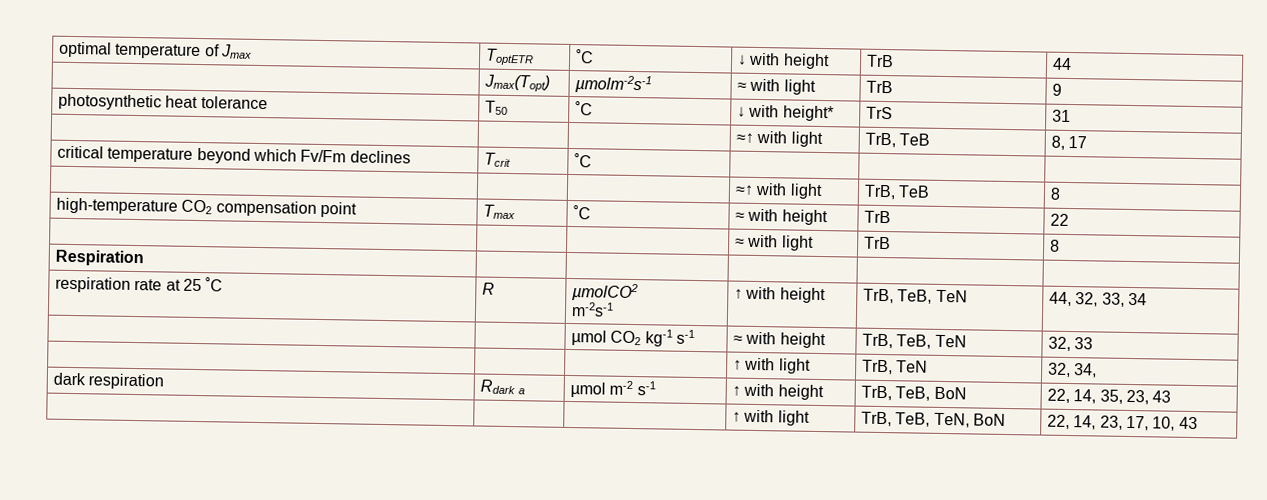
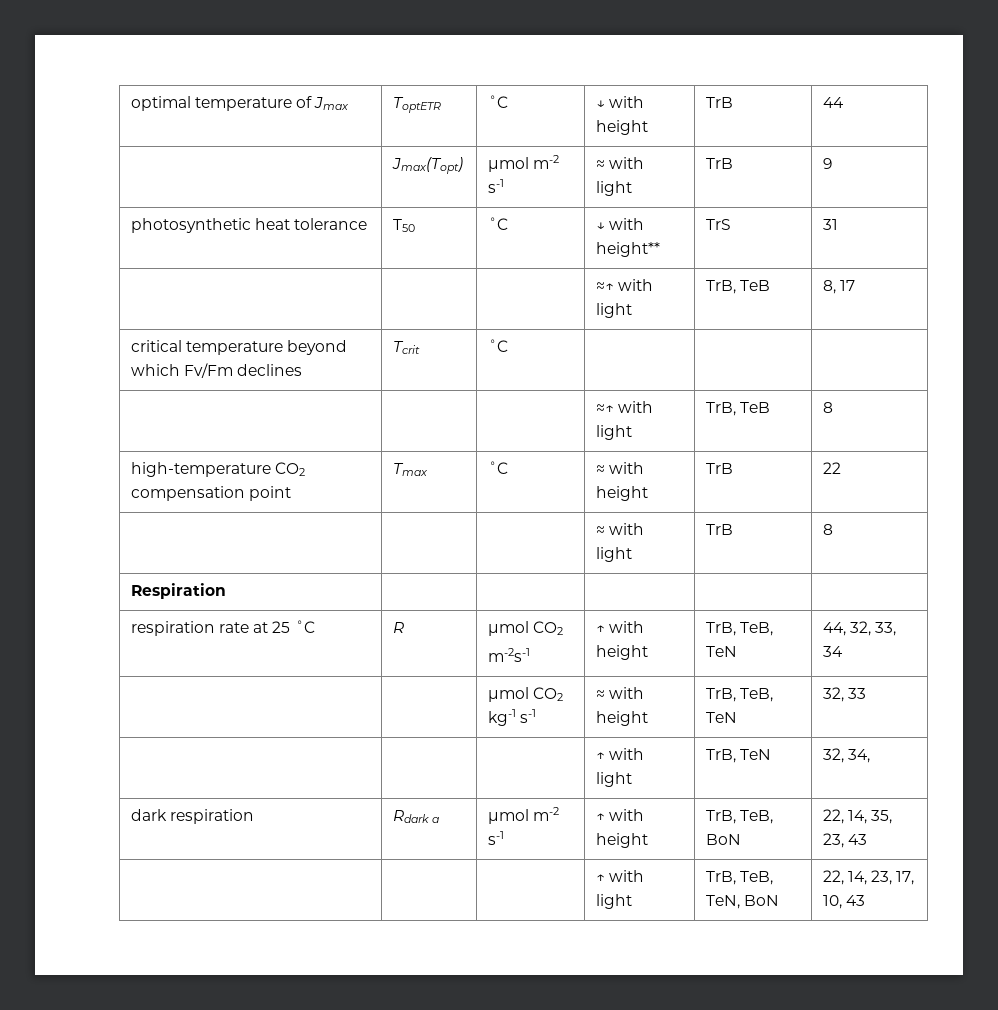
[574,75,653,94] µmolm-2s-1 -> [487,155,560,172] [487,179,504,193] µmol m-2 s-1
[782,105,834,122] height* -> [595,242,660,257] height**
[571,283,639,302] µmolCO2 -> [487,621,564,636] µmol CO2

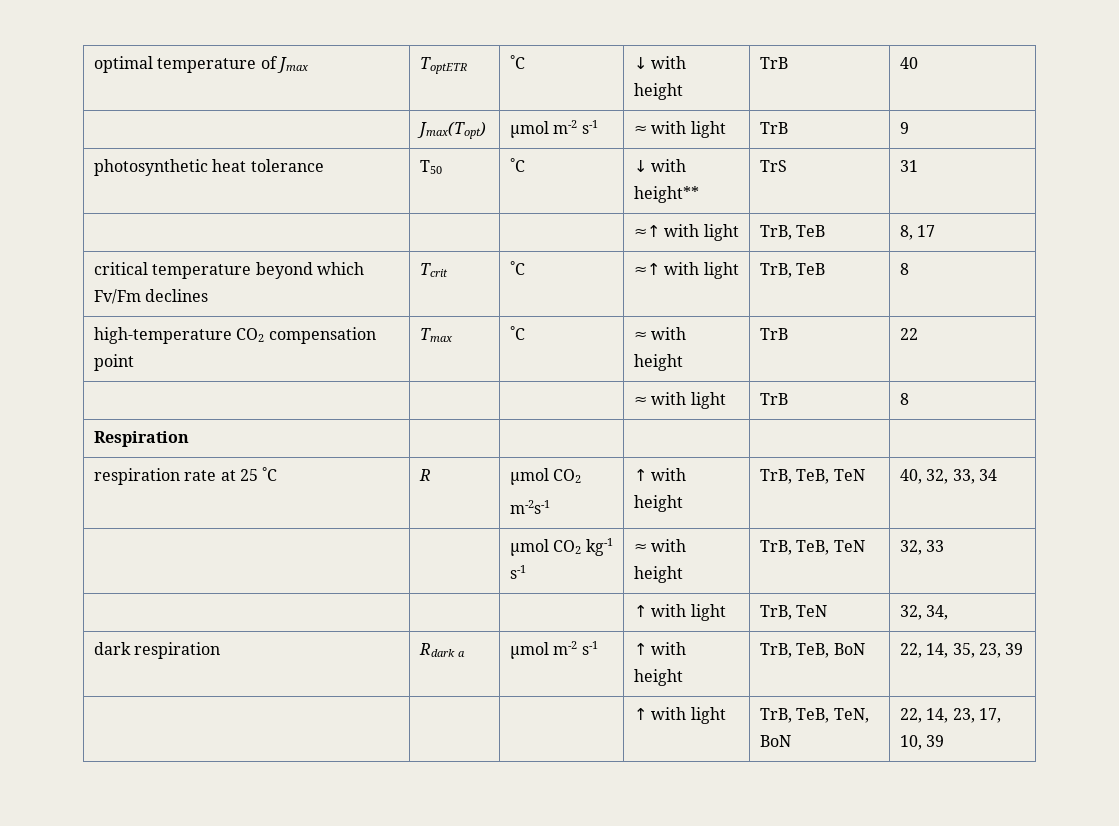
[822,97,844,108] 44 -> [900,57,919,69] 40
(508, 345) | | // | | | -> (526, 268) none
[822,622,846,636] 44, -> [900,469,923,484] 40,
[848,834,868,845] 43 -> [1005,643,1024,655] 39
[846,895,866,906] 43 -> [926,735,945,747] 39

